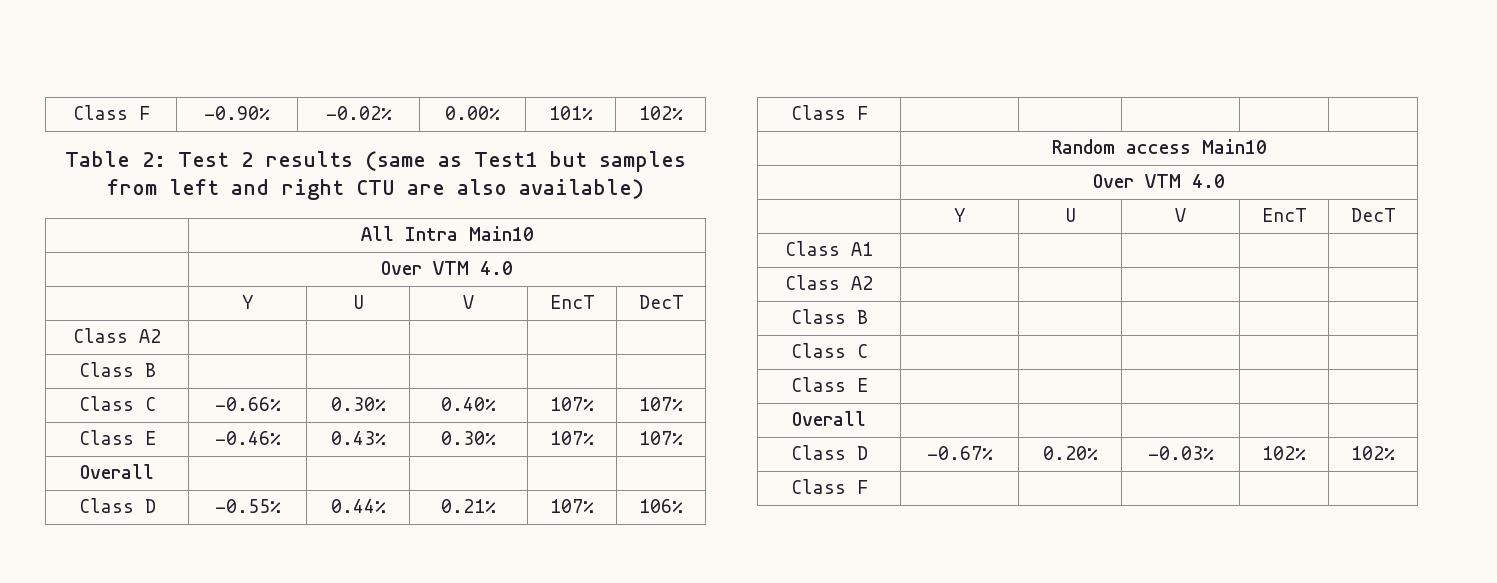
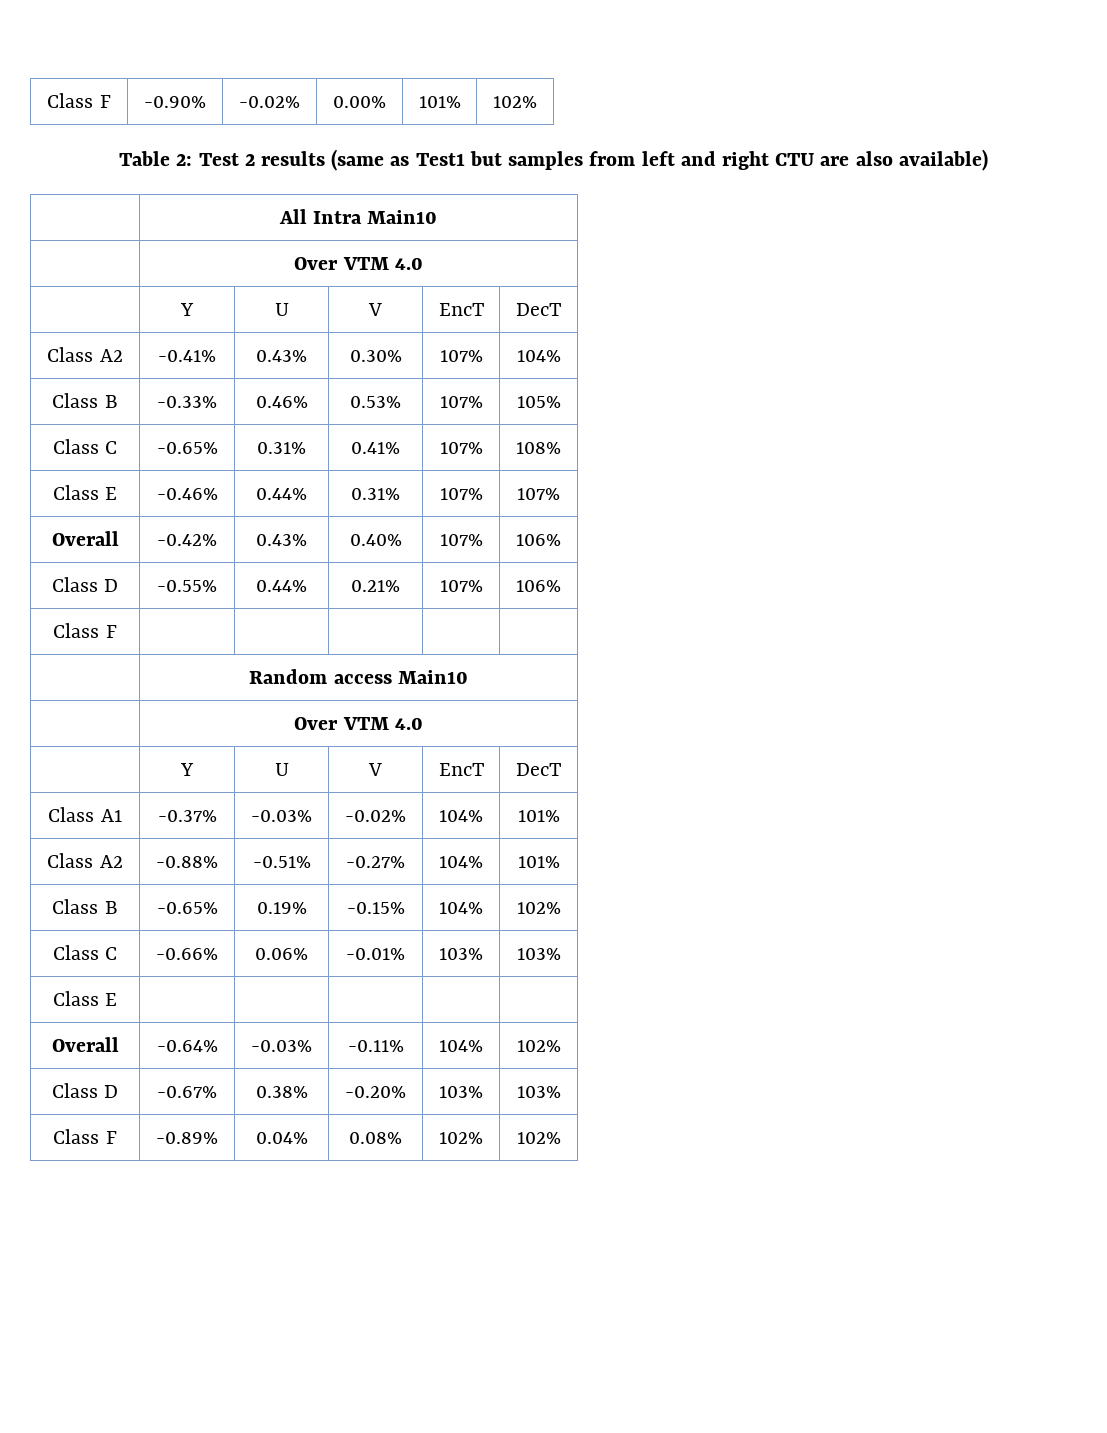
[78,362,156,377] [78,396,156,411] [214,397,281,411] [330,397,386,411] [441,397,496,411] [550,397,594,411] [639,397,683,411] [78,430,156,445] [214,431,281,445] [330,431,386,445] [441,431,496,445] [550,431,594,445] [639,431,683,445] [80,464,154,479] | | | | // Class B | | | | | // Class C | -0.66% | 0.30% | 0.40% | 107% | 107% // Class E | -0.46% | 0.43% | 0.30% | 107% | 107% // Overall | | | | | -> [158,350,216,362] [256,350,307,362] [349,350,402,362] [439,350,483,362] [516,350,561,362] [52,393,118,408] [157,396,217,408] [255,396,308,408] [350,396,401,408] [439,396,483,408] [516,396,561,408] [52,439,118,454] [156,442,218,454] [257,442,306,454] [351,442,400,454] [439,442,483,454] [516,442,561,454] [52,485,118,500] [156,488,218,500] [256,488,307,500] [351,488,400,500] [439,488,483,500] [517,488,560,500] [51,531,119,546] [157,534,217,546] [256,534,307,546] [349,534,402,546] [439,534,483,546] [516,534,561,546] -0.41% | 0.43% | 0.30% | 107% | 104% // Class B | -0.33% | 0.46% | 0.53% | 107% | 105% // Class C | -0.65% | 0.31% | 0.41% | 107% | 108% // Class E | -0.46% | 0.44% | 0.31% | 107% | 107% // Overall | -0.42% | 0.43% | 0.40% | 107% | 106%
[785,275,873,290] [790,309,868,324] [790,343,868,358] [790,377,868,392] [792,411,866,426] [790,445,868,460] [926,446,993,460] [1042,446,1098,460] [1147,446,1214,460] | | | | // Class A2 | | | | | // Class B | | | | | // Class C | | | | | // Class E | | | | | // Overall | | | | | // Class D | -0.67% | 0.20% | -0.03% -> [157,810,217,822] [251,810,312,822] [345,810,406,822] [439,810,483,822] [517,810,560,822] [47,853,123,868] [156,856,218,868] [252,856,311,868] [346,856,405,868] [439,856,483,868] [517,856,560,868] [52,899,118,914] [156,902,218,914] [256,902,307,914] [346,902,405,914] [439,902,483,914] [516,902,561,914] [52,945,118,960] [156,948,218,960] [255,948,308,960] [346,948,405,960] [439,948,483,960] [516,948,561,960] [52,991,118,1006] [51,1037,119,1052] [156,1040,218,1052] [251,1040,312,1052] [347,1040,404,1052] [439,1040,483,1052] [516,1040,561,1052] [51,1083,119,1098] [157,1086,217,1098] [255,1086,308,1098] [345,1086,406,1098] [439,1086,483,1098] [516,1086,561,1098] [53,1129,117,1144] [156,1132,218,1144] [255,1132,308,1144] [349,1132,402,1144] -0.37% | -0.03% | -0.02% | 104% | 101% // Class A2 | -0.88% | -0.51% | -0.27% | 104% | 101% // Class B | -0.65% | 0.19% | -0.15% | 104% | 102% // Class C | -0.66% | 0.06% | -0.01% | 103% | 103% // Class E | | | | | // Overall | -0.64% | -0.03% | -0.11% | 104% | 102% // Class D | -0.67% | 0.38% | -0.20% | 103% | 103% // Class F | -0.89% | 0.04% | 0.08%
[790,479,868,494] // Class F | | | | | -> (561, 1138) none

